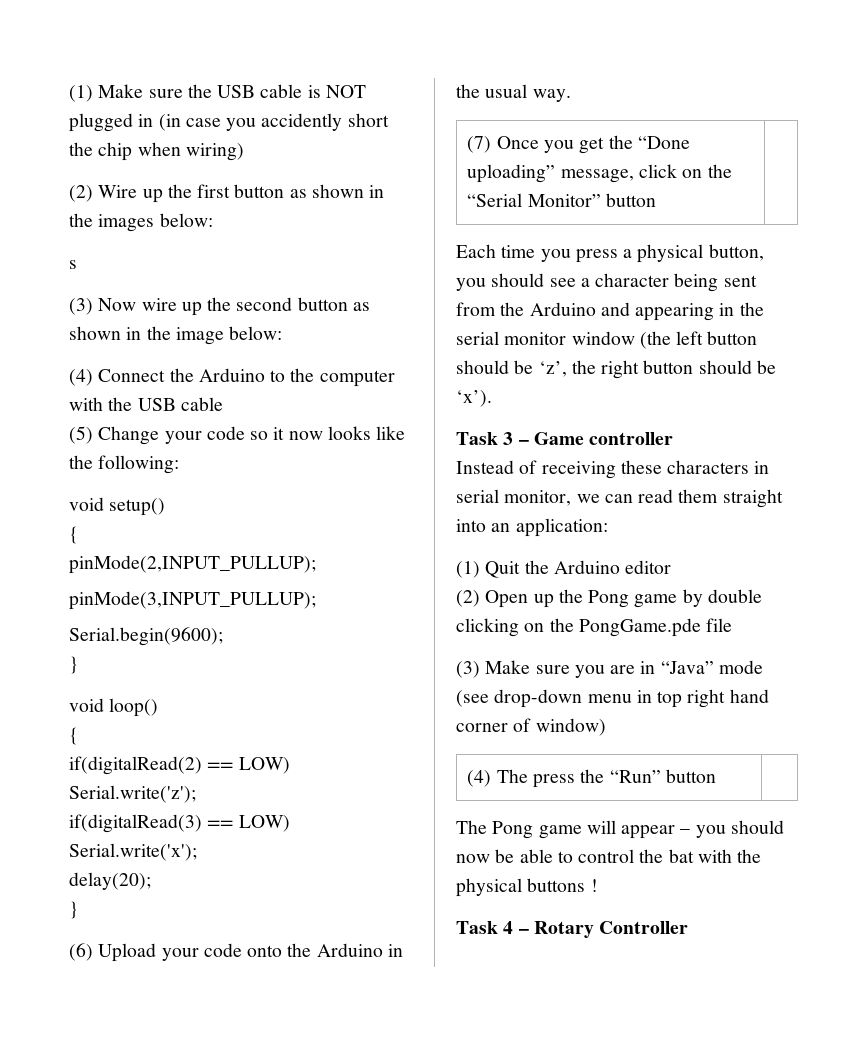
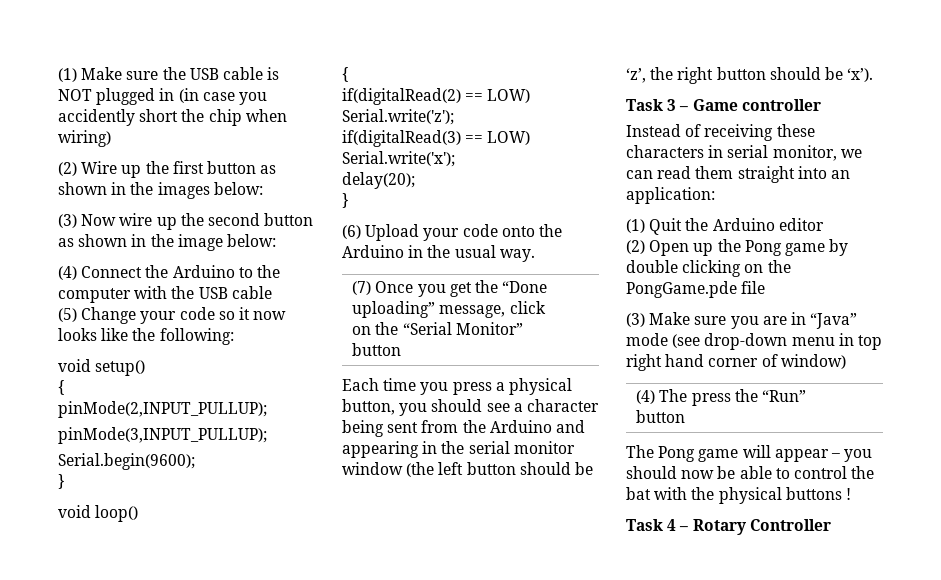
[69,260,77,269] // s -> (263, 188) none

